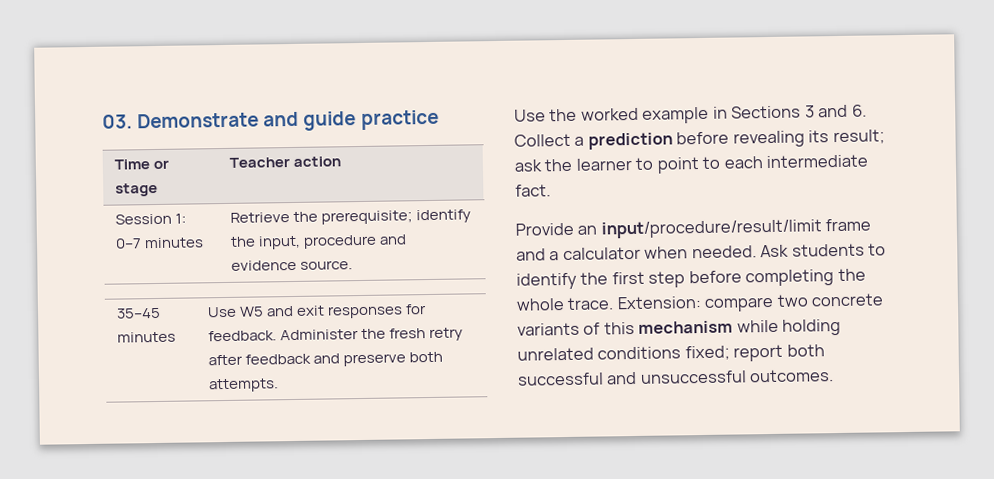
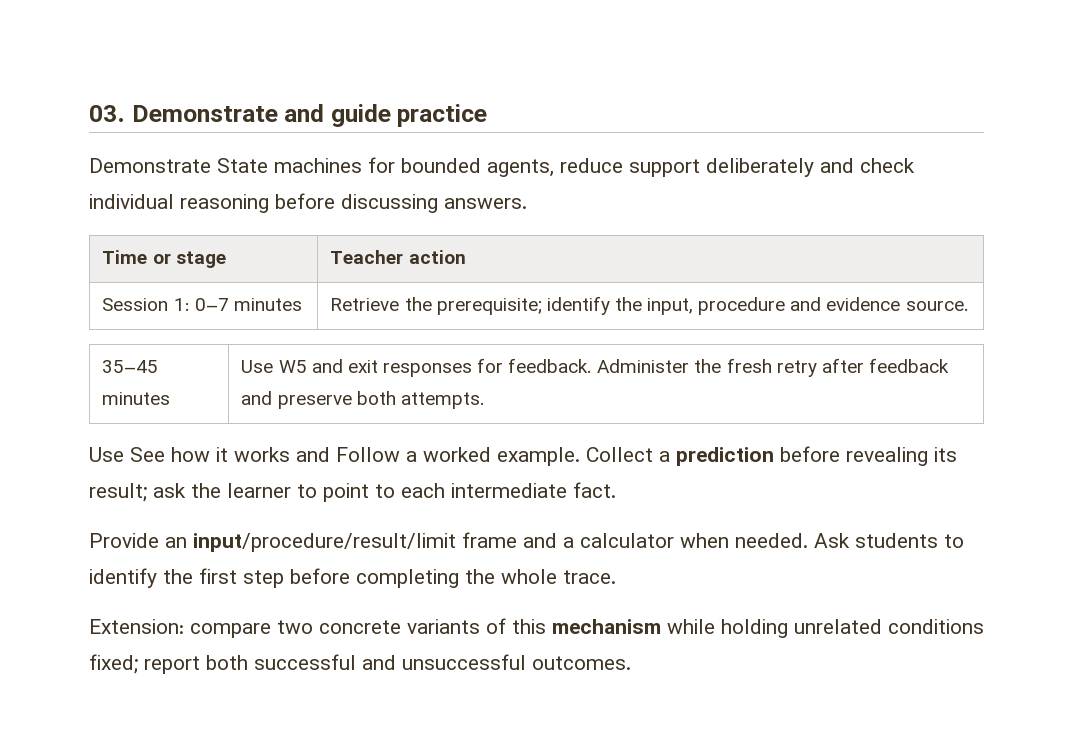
(439, 119) none -> [89,157,915,177] [89,193,527,213] // Demonstrate State machines for bounded agents, reduce support deliberately and check individual reasoning before discussing answers.
[549,104,867,124] the worked example in Sections 3 and 6. -> [130,447,580,466] See how it works and Follow a worked example.
(615, 303) none -> (616, 577) //

